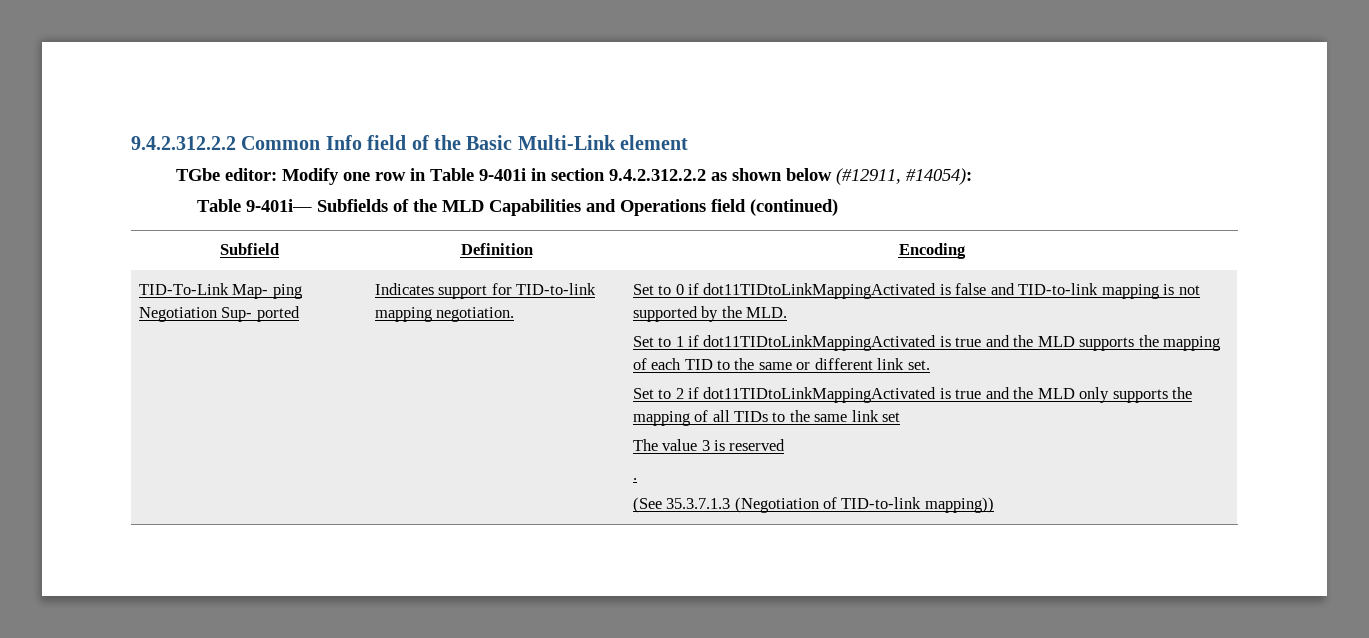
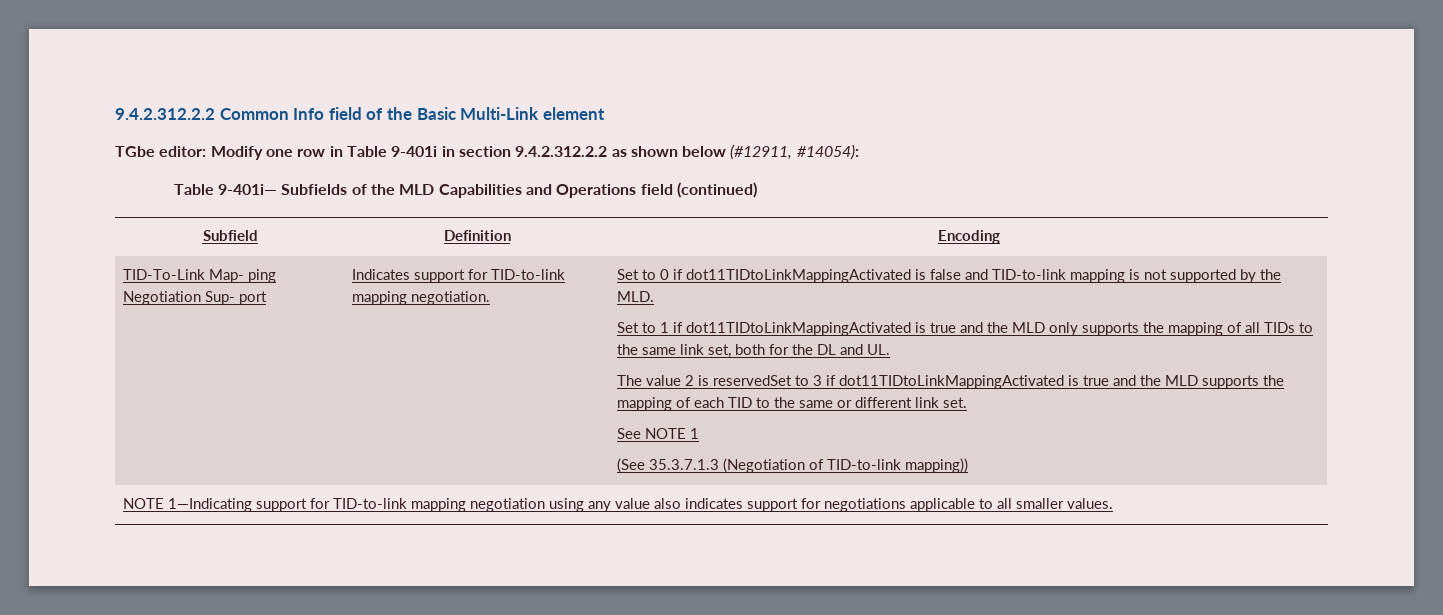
[256,306,300,322] ported -> [238,291,267,305] port
(1075, 341) none -> [1048,322,1313,336] [616,344,890,358] [616,375,1198,389] only supports the mapping of all TIDs to the same link set, both for the DL and UL. // The value 2 is reservedSet to 3 if dot11TIDtoLinkMappingActivated is true and the MLD
[632,387,1193,403] [632,410,901,426] [632,439,786,451] [632,478,637,480] Set to 2 if dot11TIDtoLinkMappingActivated is true and the MLD only supports the mapping of all TIDs to the same link set // The value 3 is reserved // . -> [616,428,699,439] See NOTE 1
(994, 505) none -> [122,498,1113,512] // NOTE 1—Indicating support for TID-to-link mapping negotiation using any value also indicates support for negotiations applicable to all smaller values.

